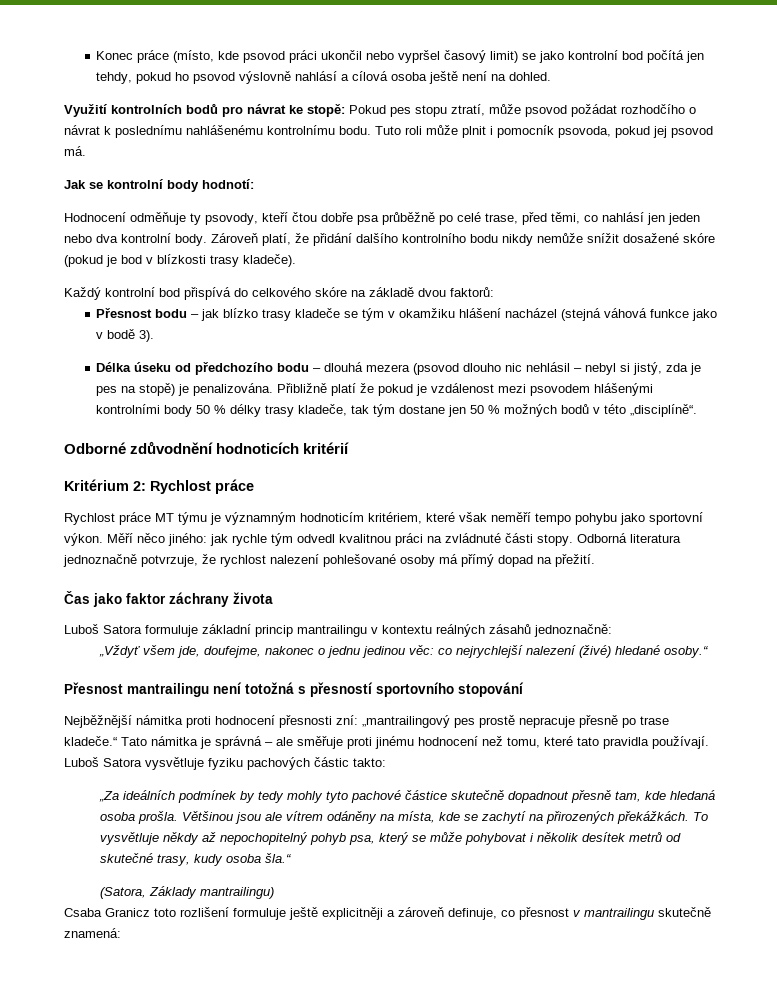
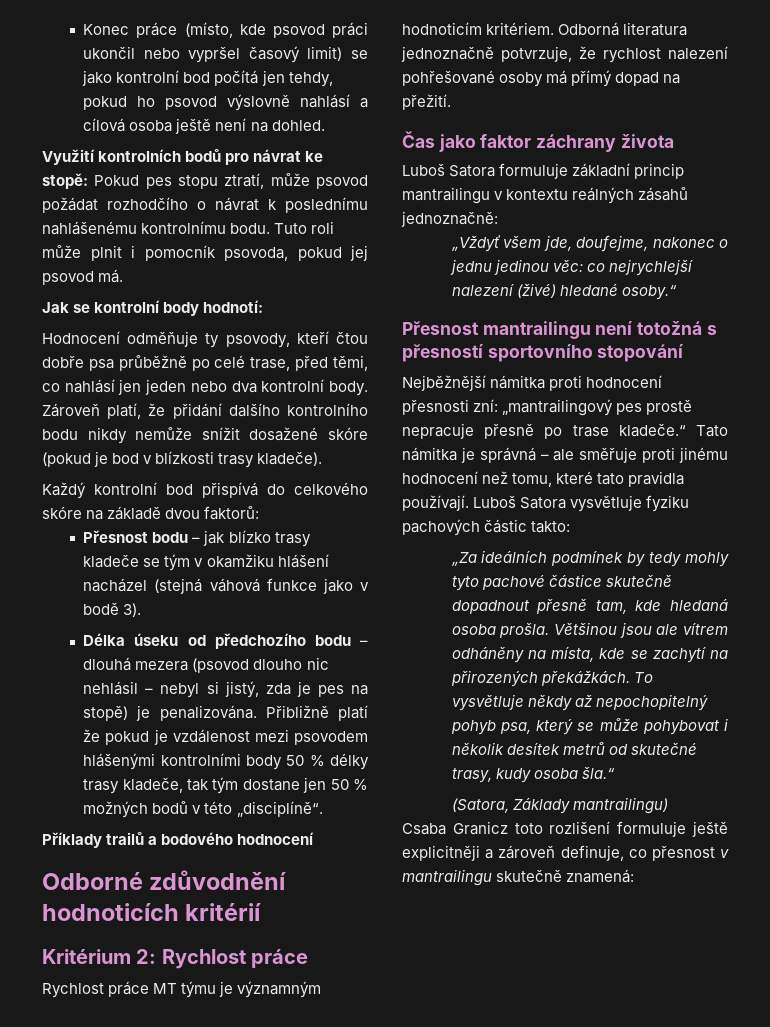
(698, 410) none -> [42,832,315,848] // Příklady trailů a bodového hodnocení
[368,512,703,525] [64,533,573,546] kritériem, které však neměří tempo pohybu jako sportovní výkon. Měří něco jiného: jak rychle tým odvedl kvalitnou práci na zvládnuté části stopy. -> [486,22,555,35] kritériem.
[323,554,396,567] pohlešované -> [402,70,495,86] pohřešované
[326,811,377,824] odáněny -> [451,646,524,663] odháněny

